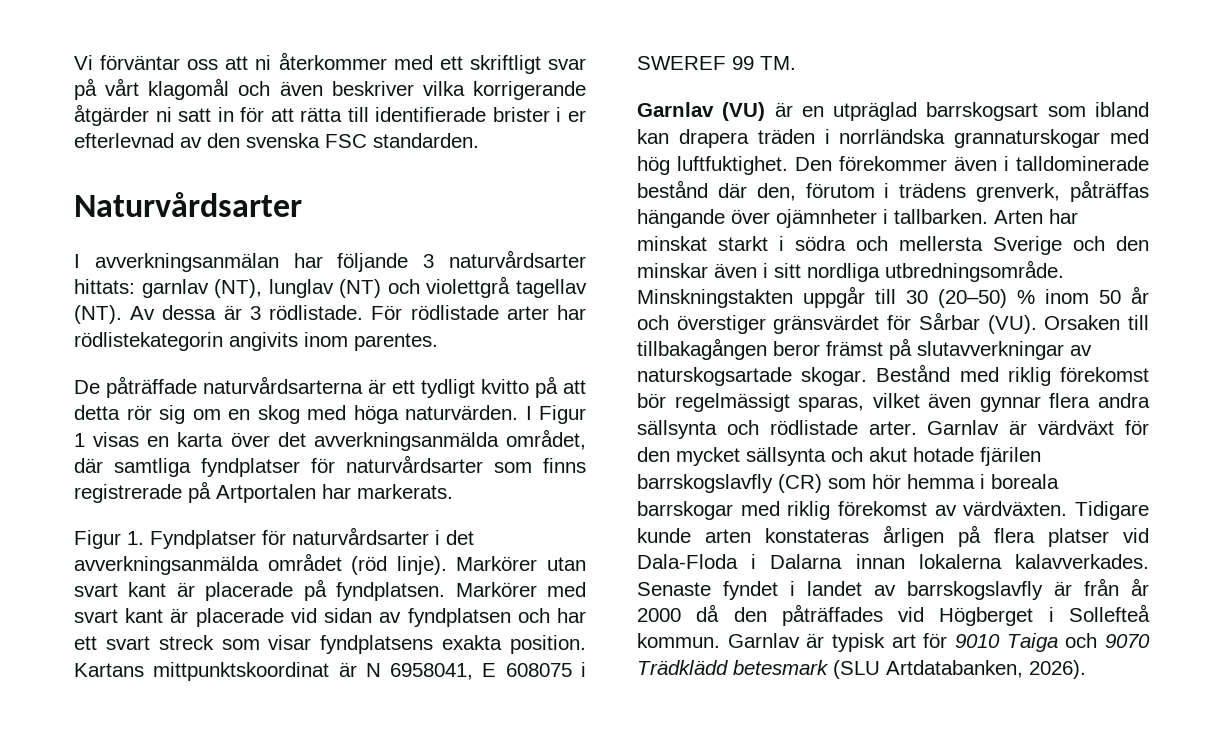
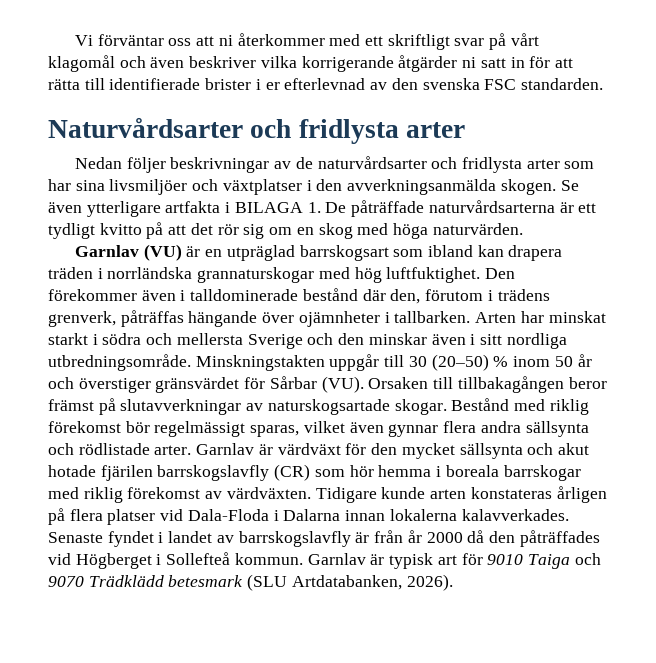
[74,250,586,272] [74,276,587,298] [74,305,586,324] [74,332,438,351] // I avverkningsanmälan har följande 3 naturvårdsarter hittats: garnlav (NT), lunglav (NT) och violettgrå tagellav (NT). Av dessa är 3 rödlistade. För rödlistade arter har rödlistekategorin angivits inom parentes. // -> [250,119,466,144] [74,156,595,173] [48,179,579,195] [48,201,321,217] och fridlysta arter // Nedan följer beskrivningar av de naturvårdsarter och fridlysta arter som har sina livsmiljöer och växtplatser i den avverkningsanmälda skogen. Se även ytterligare artfakta i BILAGA 1.
[74,405,120,420] detta -> [190,223,213,235] det
[525,405,586,424] [74,429,586,451] [74,455,586,477] [74,481,453,503] [74,527,474,549] [74,553,587,575] [74,579,586,601] [74,608,586,627] [74,635,586,654] [74,662,586,681] [637,56,796,70] I Figur 1 visas en karta över det avverkningsanmälda området, där samtliga fyndplatser för naturvårdsarter som finns registrerade på Artportalen har markerats. // Figur 1. Fyndplatser för naturvårdsarter i det avverkningsanmälda området (röd linje). Markörer utan svart kant är placerade på fyndplatsen. Markörer med svart kant är placerade vid sidan av fyndplatsen och har ett svart streck som visar fyndplatsens exakta position. Kartans mittpunktskoordinat är N 6958041, E 608075 i SWEREF 99 TM. -> (523, 229) none

